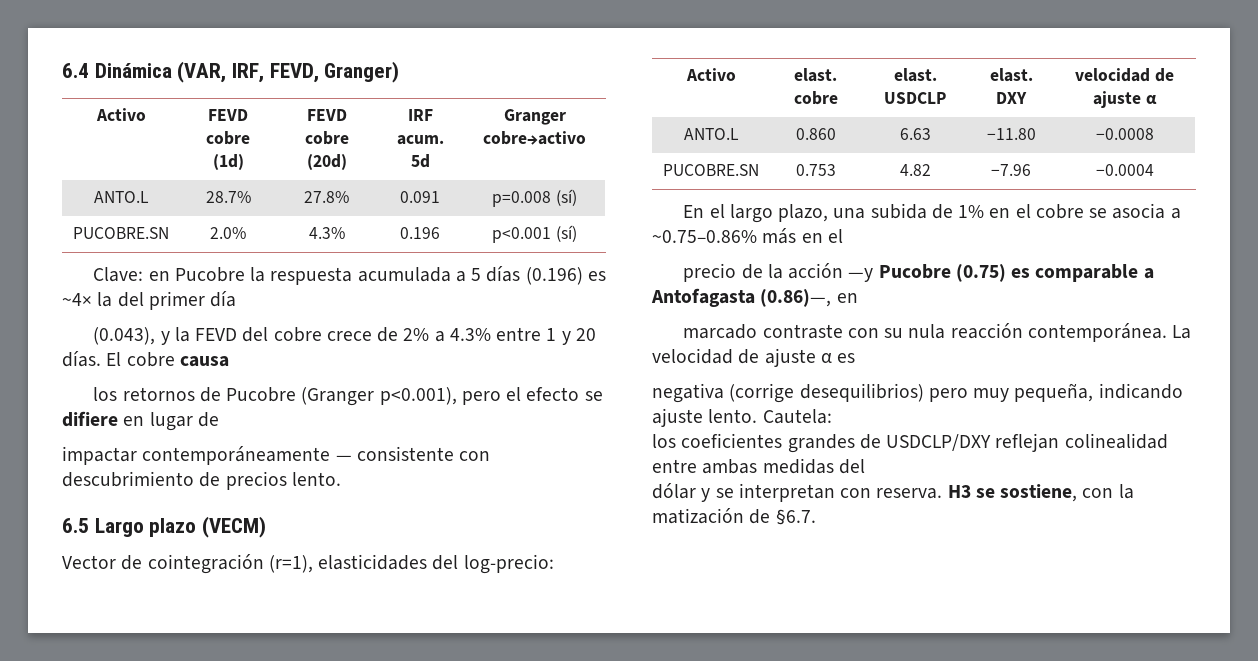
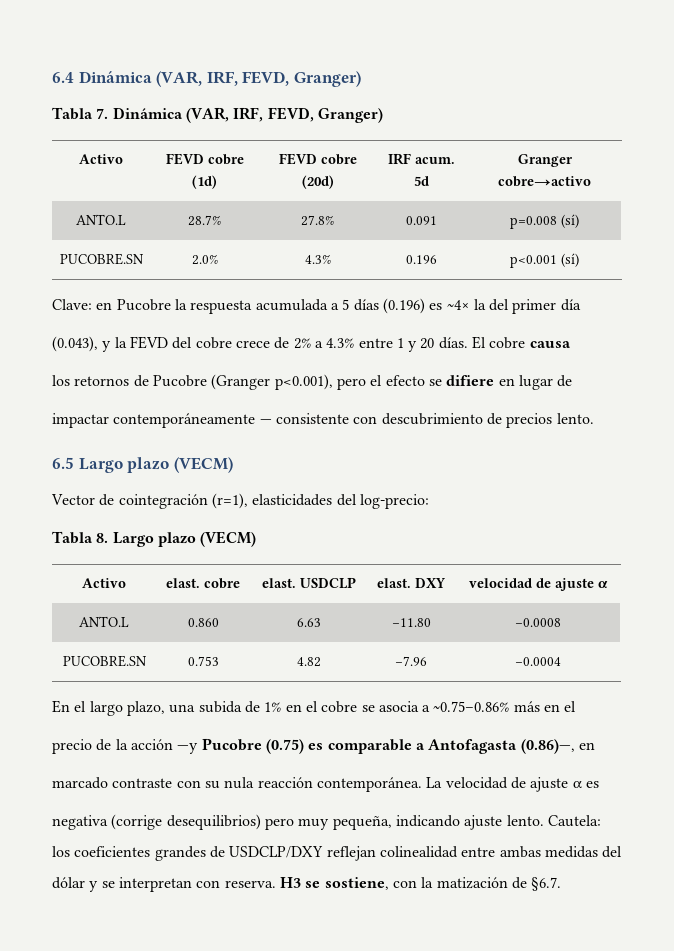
(400, 72) none -> [52,107,383,123] // Tabla 7. Dinámica (VAR, IRF, FEVD, Granger)
(554, 564) none -> [52,531,257,547] // Tabla 8. Largo plazo (VECM)

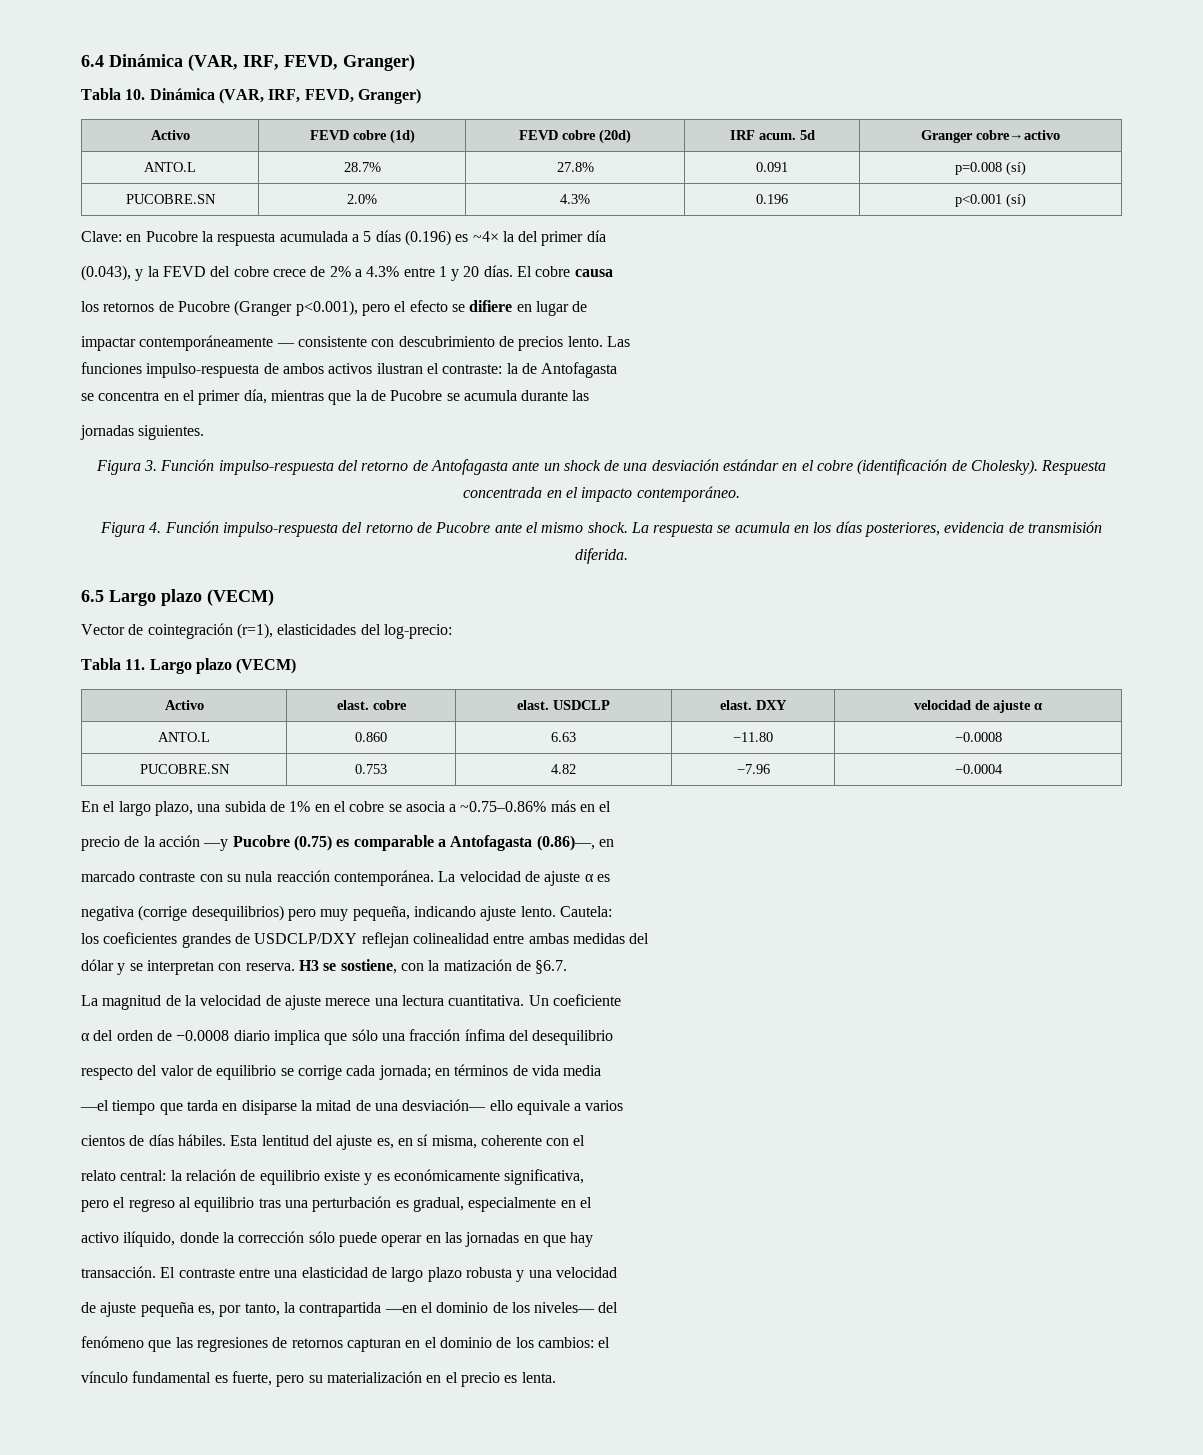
[96,108,109,119] 7. -> [125,89,146,100] 10.
(594, 418) none -> [606,336,630,347] [81,362,618,378] [81,389,590,405] [80,425,205,440] [95,459,1107,475] [463,486,740,502] [99,521,1103,537] [575,548,628,564] Las // funciones impulso-respuesta de ambos activos ilustran el contraste: la de Antofagasta // se concentra en el primer día, mientras que la de Pucobre se acumula durante las // jornadas siguientes. // Figura 3. Función impulso-respuesta del retorno de Antofagasta ante un shock de una desviación estándar en el cobre (identificación de Cholesky). Respuesta concentrada en el impacto contemporáneo. // Figura 4. Función impulso-respuesta del retorno de Pucobre ante el mismo shock. La respuesta se acumula en los días posteriores, evidencia de transmisión diferida.
[96,533,109,543] 8. -> [125,659,146,670] 11.
(562, 884) none -> [81,994,621,1010] [81,1029,614,1045] [81,1064,602,1080] [80,1099,624,1115] [81,1134,586,1150] [81,1169,585,1185] [81,1196,592,1212] [81,1231,594,1247] [81,1266,617,1282] [81,1302,619,1317] [81,1336,611,1352] [81,1371,556,1387] // La magnitud de la velocidad de ajuste merece una lectura cuantitativa. Un coeficiente // α del orden de −0.0008 diario implica que sólo una fracción ínfima del desequilibrio // respecto del valor de equilibrio se corrige cada jornada; en términos de vida media // —el tiempo que tarda en disiparse la mitad de una desviación— ello equivale a varios // cientos de días hábiles. Esta lentitud del ajuste es, en sí misma, coherente con el // relato central: la relación de equilibrio existe y es económicamente significativa, // pero el regreso al equilibrio tras una perturbación es gradual, especialmente en el // activo ilíquido, donde la corrección sólo puede operar en las jornadas en que hay // transacción. El contraste entre una elasticidad de largo plazo robusta y una velocidad // de ajuste pequeña es, por tanto, la contrapartida —en el dominio de los niveles— del // fenómeno que las regresiones de retornos capturan en el dominio de los cambios: el // vínculo fundamental es fuerte, pero su materialización en el precio es lenta.

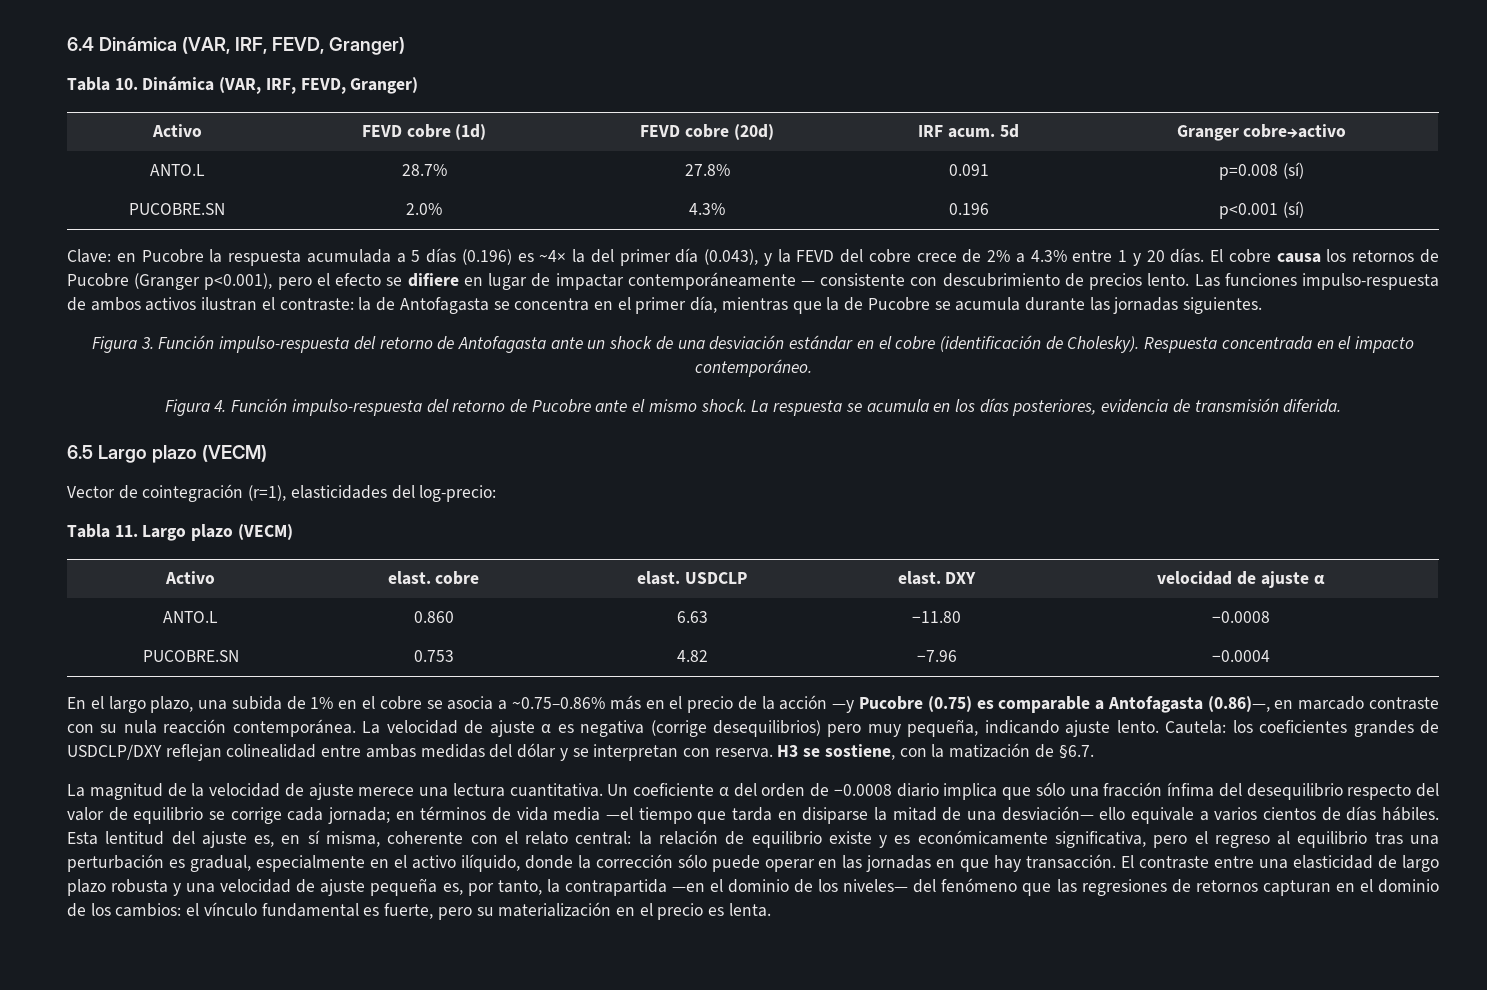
(606, 236) // -> (699, 255) none
(613, 273) // -> (1321, 258) none
(588, 306) // -> (551, 280) none
(630, 341) // -> (1220, 280) none
(618, 370) // -> (489, 305) none
(590, 395) // -> (1110, 304) none
(612, 806) // -> (683, 702) none
(614, 843) // -> (1294, 704) none
(610, 878) // -> (574, 728) none
(612, 911) // -> (1227, 727) none
(650, 938) // -> (513, 751) none
(621, 1000) // -> (714, 789) none
(614, 1037) // -> (1343, 791) none
(602, 1070) // -> (601, 814) none
(624, 1105) // -> (1258, 814) none
(586, 1140) // -> (518, 837) none
(585, 1177) // -> (1147, 839) none
(592, 1202) // -> (407, 861) none
(594, 1239) // -> (1022, 863) none
(617, 1272) // -> (292, 886) none
(619, 1307) // -> (937, 886) none
(611, 1342) // -> (200, 909) none

